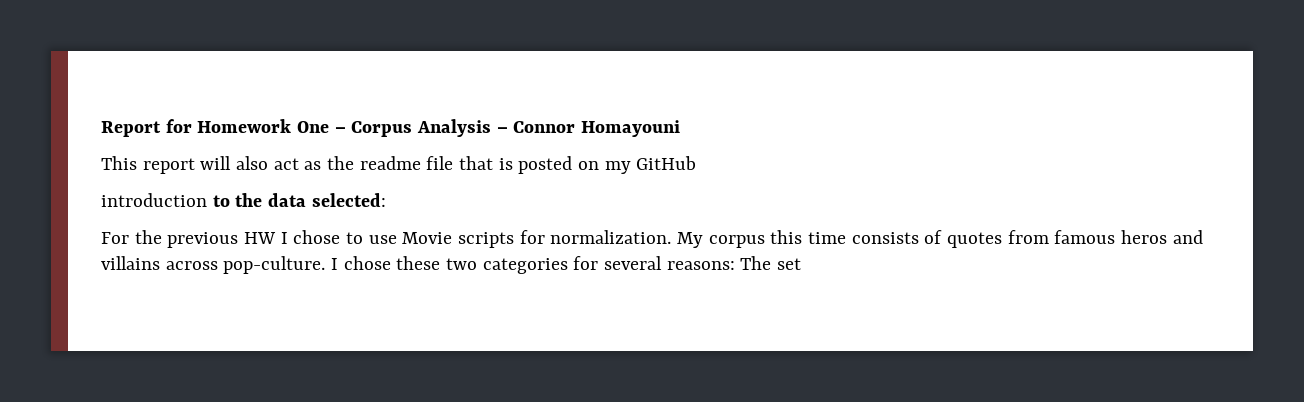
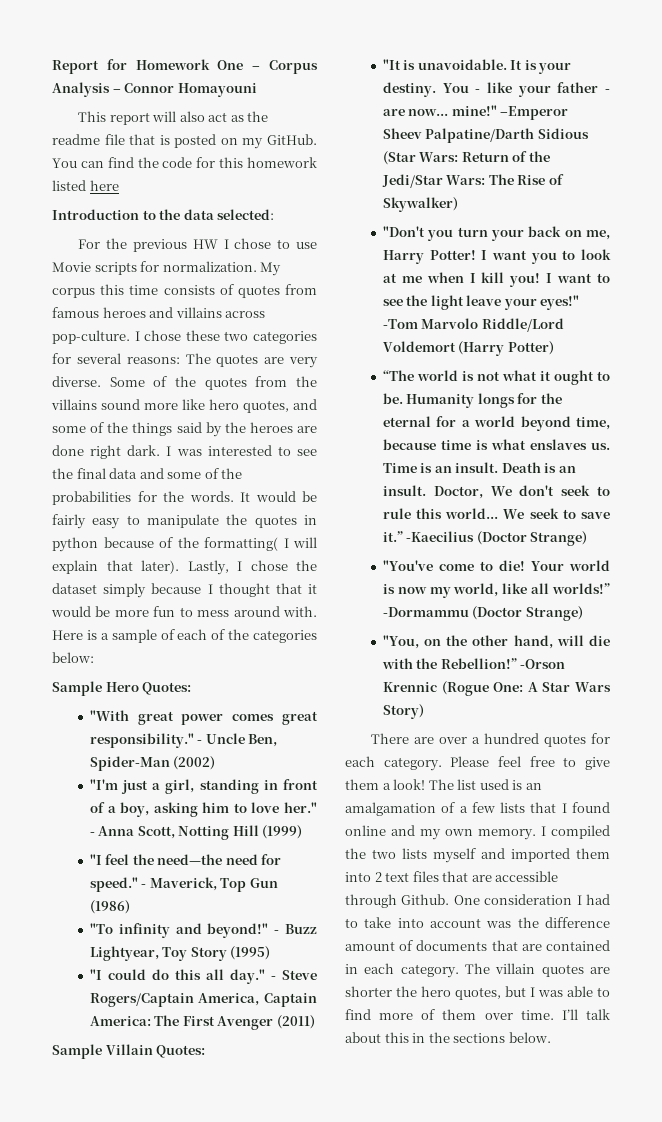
[636,156,697,170] [101,193,207,207] GitHub // introduction -> [267,134,317,145] [52,157,317,168] [52,180,119,191] [52,209,139,220] GitHub. You can find the code for this homework listed here // Introduction
[1121,230,1168,244] heros -> [102,307,146,318] heroes
[777,258,802,270] set -> [216,354,318,368] [52,376,317,390] [51,399,317,413] [52,422,317,437] [52,445,317,459] [52,468,243,479] [52,491,317,505] [52,514,317,529] [52,537,317,552] [52,560,317,575] [52,583,317,598] [51,606,317,617] [52,629,317,643] [52,652,94,663] [52,681,192,696] [89,710,318,725] [89,733,278,748] [89,756,216,771] [89,779,318,794] [89,802,317,817] [89,825,303,840] [89,854,282,865] [89,877,278,892] [89,900,130,914] [89,923,317,938] [89,946,271,961] [89,969,317,984] [89,993,317,1007] [89,1015,315,1030] [52,1044,206,1059] [382,59,572,74] [382,82,610,97] [382,105,569,120] [382,128,589,143] [382,151,550,165] [381,174,564,188] [382,197,458,212] [382,226,610,241] [382,249,611,264] [382,272,610,287] [382,295,580,310] [382,318,564,332] [382,341,554,356] [382,370,610,385] [382,393,562,408] [382,416,610,431] [382,439,610,450] [382,462,576,473] [382,485,610,499] [382,508,610,519] [382,531,588,546] [382,560,610,571] [382,583,610,598] [382,606,583,621] [382,635,610,649] [381,658,566,669] [382,681,611,696] [382,704,424,719] [371,733,610,747] [345,756,610,771] [345,779,542,790] [345,802,610,816] [345,825,610,840] [345,848,610,863] [345,871,559,882] [345,894,610,908] [345,917,610,928] [345,940,610,951] [345,963,610,978] [345,986,610,1000] [345,1009,610,1020] [345,1032,551,1043] quotes are very diverse. Some of the quotes from the villains sound more like hero quotes, and some of the things said by the heroes are done right dark. I was interested to see the final data and some of the probabilities for the words. It would be fairly easy to manipulate the quotes in python because of the formatting( I will explain that later). Lastly, I chose the dataset simply because I thought that it would be more fun to mess around with. Here is a sample of each of the categories below: // Sample Hero Quotes: // "With great power comes great responsibility." - Uncle Ben, Spider-Man (2002) // "I'm just a girl, standing in front of a boy, asking him to love her." - Anna Scott, Notting Hill (1999) // "I feel the need—the need for speed." - Maverick, Top Gun (1986) // "To infinity and beyond!" - Buzz Lightyear, Toy Story (1995) // "I could do this all day." - Steve Rogers/Captain America, Captain America: The First Avenger (2011) // Sample Villain Quotes: // "It is unavoidable. It is your destiny. You - like your father - are now... mine!" –Emperor Sheev Palpatine/Darth Sidious (Star Wars: Return of the Jedi/Star Wars: The Rise of Skywalker) // "Don't you turn your back on me, Harry Potter! I want you to look at me when I kill you! I want to see the light leave your eyes!" -Tom Marvolo Riddle/Lord Voldemort (Harry Potter) // “The world is not what it ought to be. Humanity longs for the eternal for a world beyond time, because time is what enslaves us. Time is an insult. Death is an insult. Doctor, We don't seek to rule this world... We seek to save it.” -Kaecilius (Doctor Strange) // "You've come to die! Your world is now my world, like all worlds!” -Dormammu (Doctor Strange) // "You, on the other hand, will die with the Rebellion!” -Orson Krennic (Rogue One: A Star Wars Story) // There are over a hundred quotes for each category. Please feel free to give them a look! The list used is an amalgamation of a few lists that I found online and my own memory. I compiled the two lists myself and imported them into 2 text files that are accessible through Github. One consideration I had to take into account was the difference amount of documents that are contained in each category. The villain quotes are shorter the hero quotes, but I was able to find more of them over time. I’ll talk about this in the sections below.

